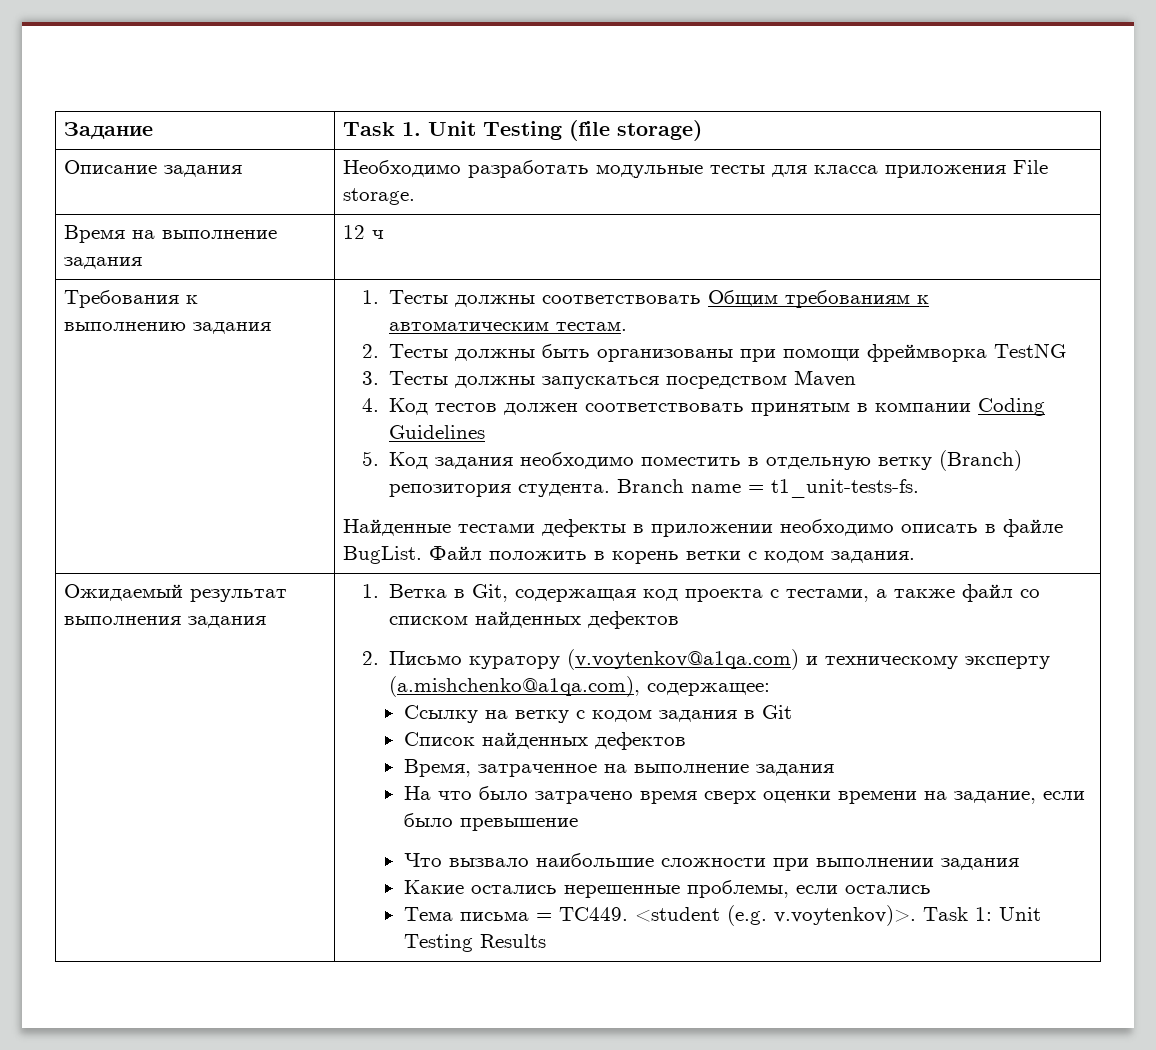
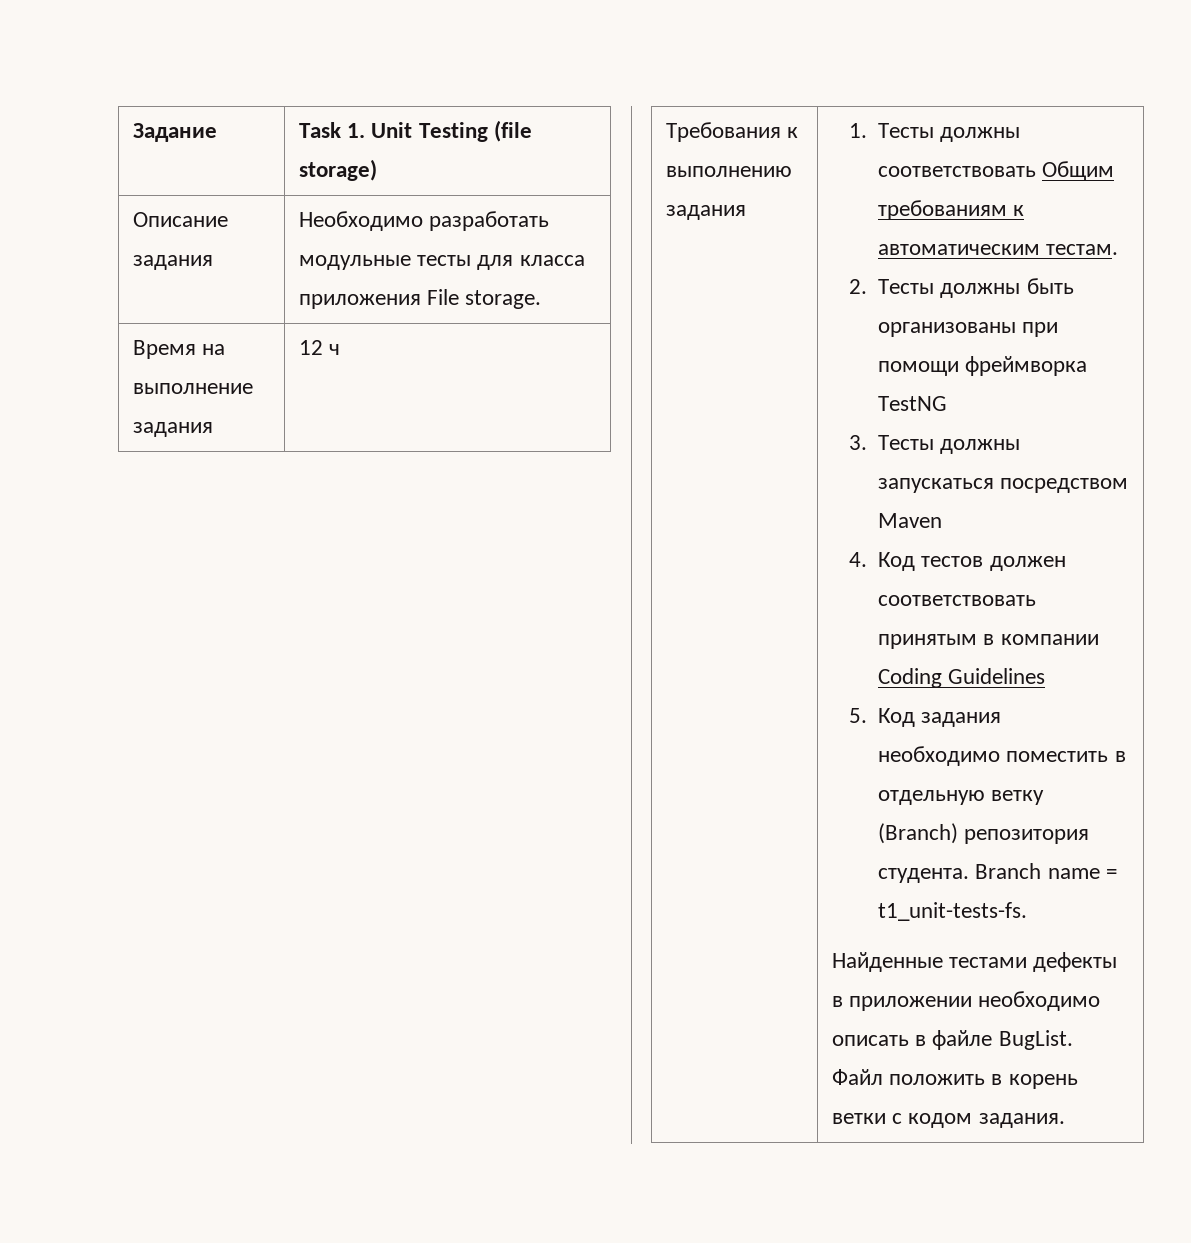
[63,584,287,602] [63,616,266,628] [361,584,1041,602] [389,611,680,629] [361,649,1051,670] [389,676,771,697] [403,705,792,723] [403,732,686,750] [403,759,834,777] [403,786,1085,804] [403,813,578,831] [403,853,1019,871] [403,880,931,898] [403,905,1041,926] [403,934,546,952] // Ожидаемый результат выполнения задания | 1. Ветка в Git, содержащая код проекта с тестами, а также файл со списком найденных дефектов // 2. Письмо куратору (v.voytenkov@a1qa.com) и техническому эксперту (a.mishchenko@a1qa.com), содержащее: // Ссылку на ветку с кодом задания в Git // Список найденных дефектов // Время, затраченное на выполнение задания // На что было затрачено время сверх оценки времени на задание, если было превышение // Что вызвало наибольшие сложности при выполнении задания // Какие остались нерешенные проблемы, если остались // Тема письма = TC449. <student (e.g. v.voytenkov)>. Task 1: Unit Testing Results -> (1065, 1120) none

